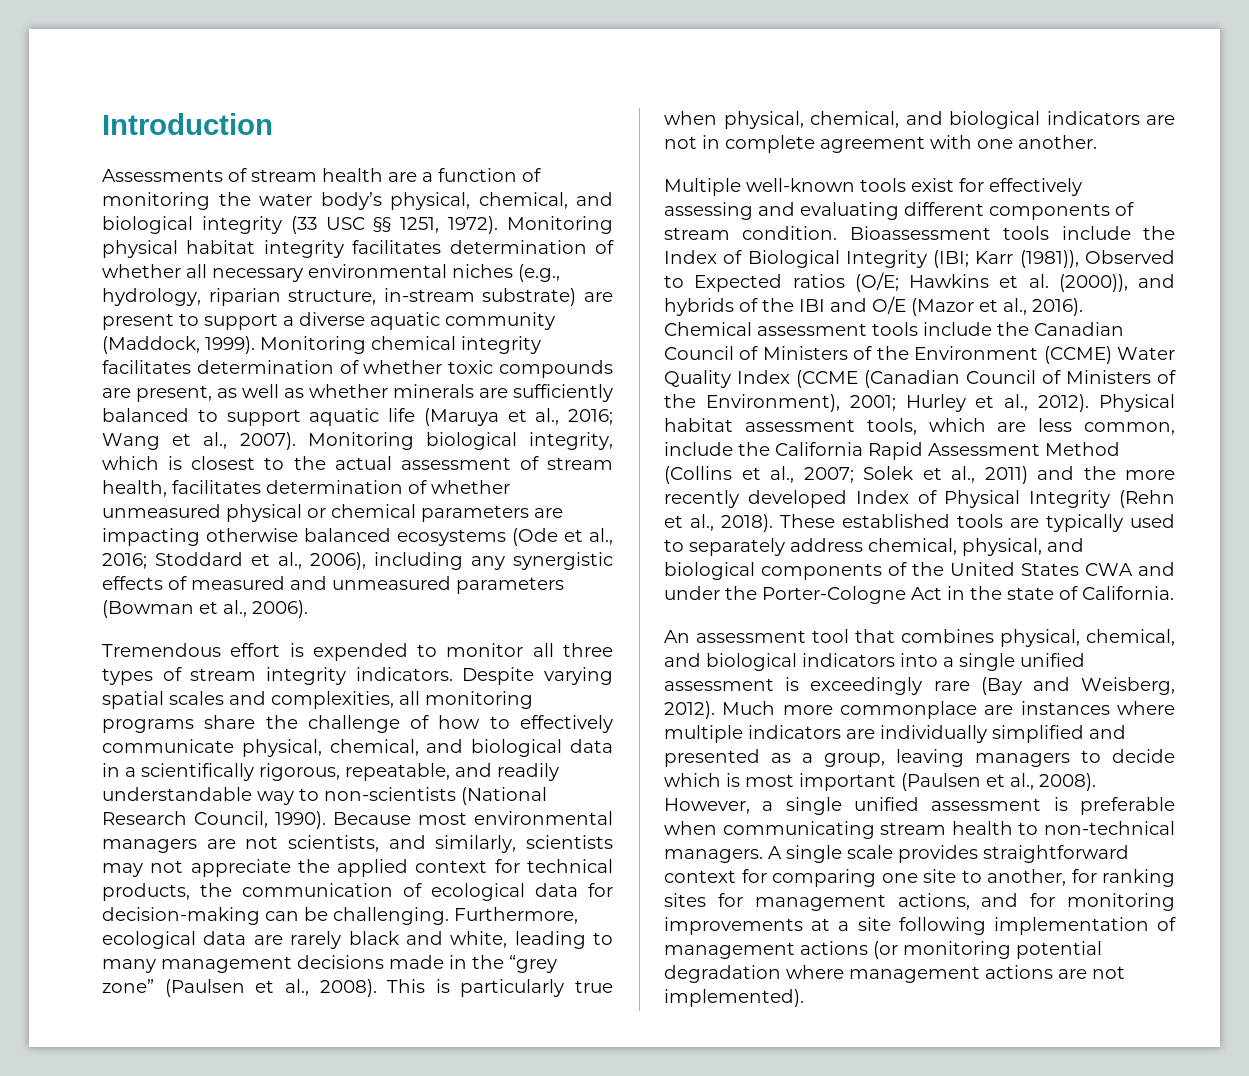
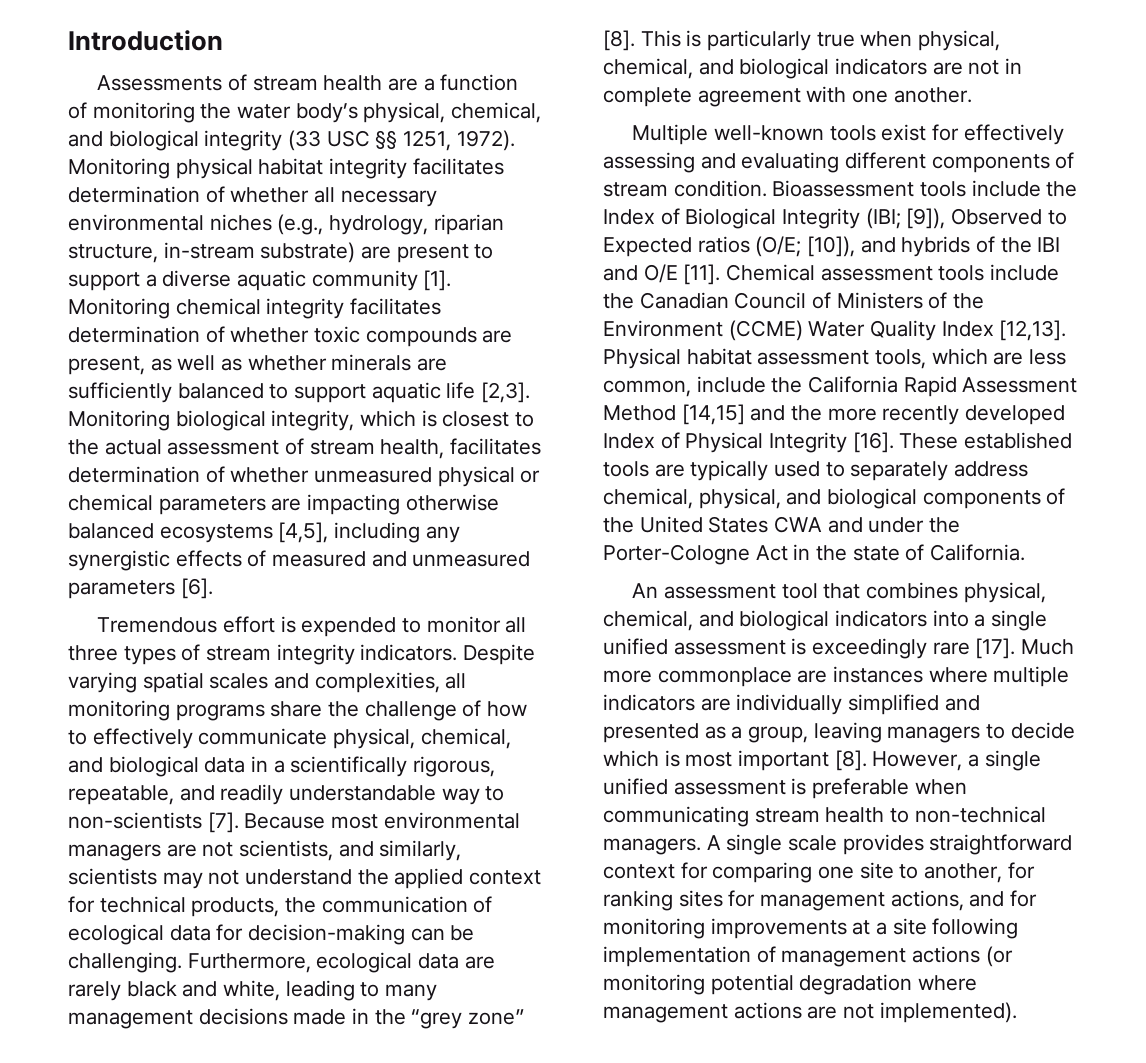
[102,336,255,354] (Maddock, 1999). -> [423,270,452,291] [1].
[423,408,613,426] [102,432,296,450] (Maruya et al., 2016; Wang et al., 2007). -> [481,382,531,403] [2,3].
[512,528,613,546] [102,552,366,570] (Ode et al., 2016; Stoddard et al., 2006), -> [278,522,329,543] [4,5],
[102,600,308,618] (Bowman et al., 2006). -> [180,578,213,599] [6].
[461,787,547,805] [102,811,326,829] (National Research Council, 1990). -> [207,812,239,833] [7].
[190,859,291,877] appreciate -> [245,869,353,885] understand
[164,979,377,997] (Paulsen et al., 2008). -> [603,30,635,51] [8].
[975,250,1079,268] Karr (1981)), -> [906,208,946,229] [9]),
[909,274,1128,292] Hawkins et al. (2000)), -> [807,236,856,257] [10]),
[911,298,1083,316] (Mazor et al., 2016). -> [683,264,721,285] [11].
[796,370,1176,388] [664,394,1090,412] (CCME (Canadian Council of Ministers of the Environment), 2001; Hurley et al., 2012). -> [999,320,1067,341] [12,13].
[664,466,1028,484] (Collins et al., 2007; Solek et al., 2011) -> [681,404,745,425] [14,15]
[1119,490,1175,508] [664,514,773,532] (Rehn et al., 2018). -> [852,432,894,453] [16].
[980,677,1175,695] [664,701,715,719] (Bay and Weisberg, 2012). -> [975,638,1016,659] [17].
[901,773,1096,791] (Paulsen et al., 2008). -> [834,750,867,771] [8].

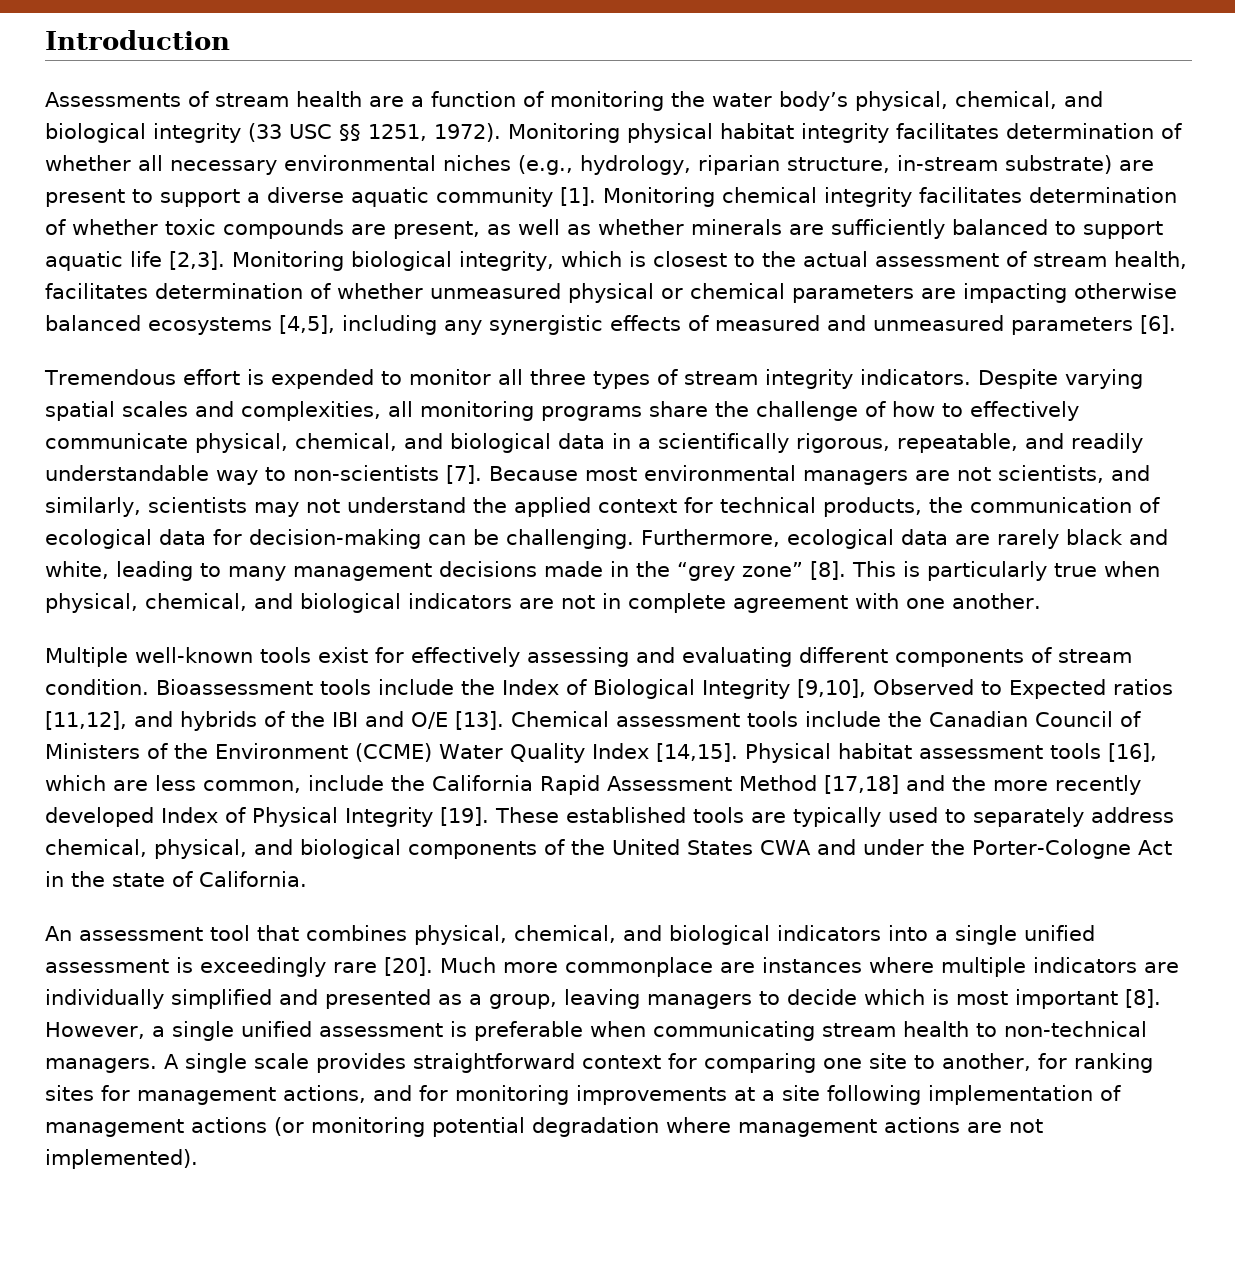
[865,208,946,229] (IBI; [9]), -> [797,679,866,698] [9,10],
[755,236,856,257] (O/E; [10]), -> [45,711,127,730] [11,12],
[683,264,721,285] [11]. -> [455,711,504,730] [13].
[999,320,1067,341] [12,13]. -> [655,743,738,762] [14,15].
[875,349,927,369] tools, -> [1049,743,1157,762] tools [16],
[681,404,745,425] [14,15] -> [824,775,899,794] [17,18]
[852,432,894,453] [16]. -> [440,807,489,826] [19].
[975,638,1016,659] [17]. -> [384,957,433,976] [20].

